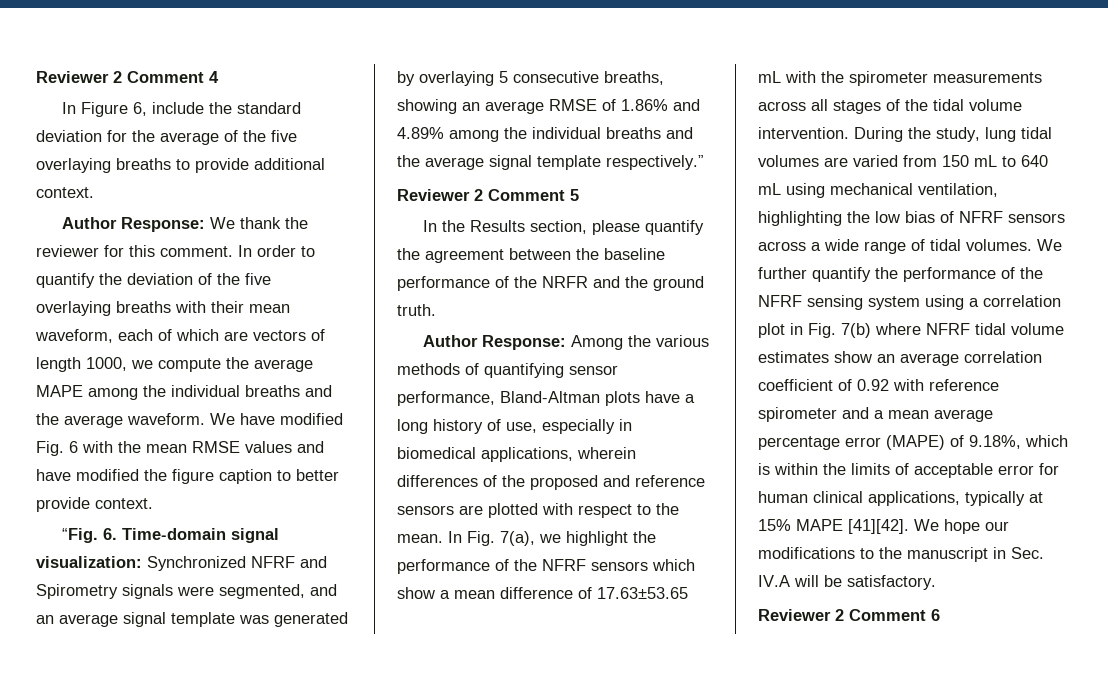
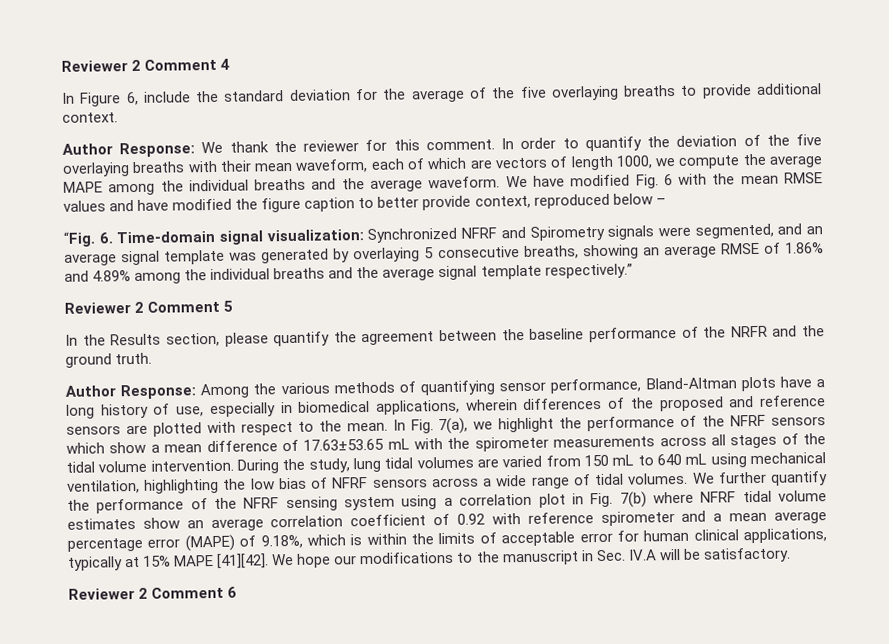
[95,498,153,509] context. -> [474,193,666,209] context, reproduced below –

